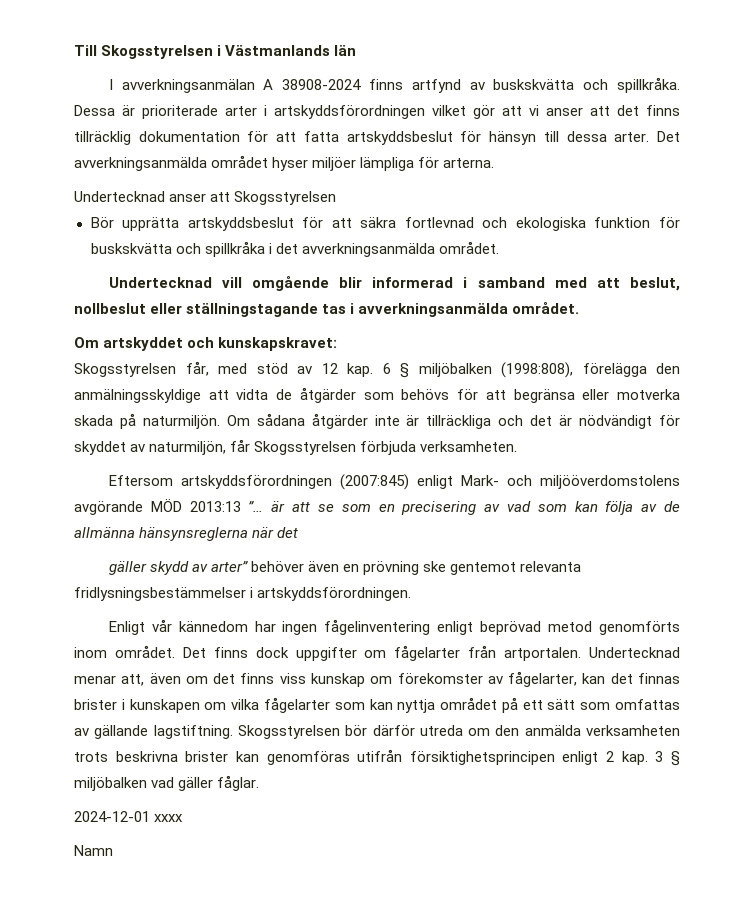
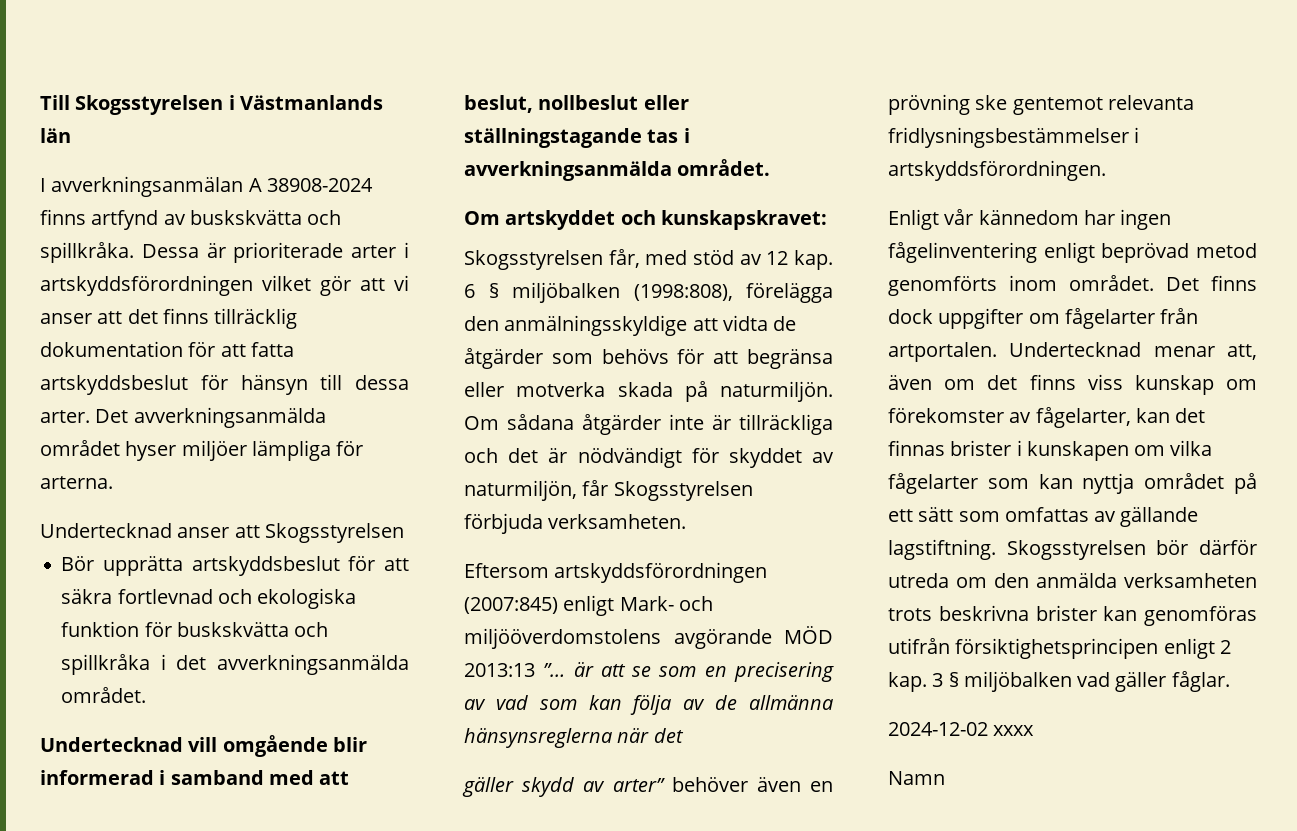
[74,811,150,822] 2024-12-01 -> [888,722,988,736] 2024-12-02

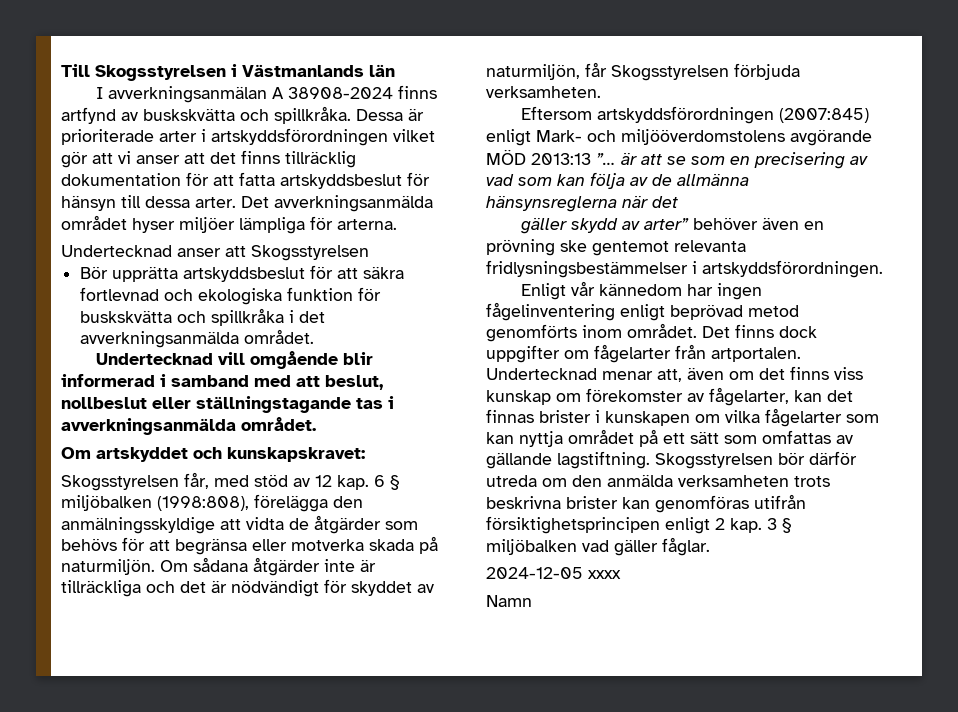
[888,722,988,736] 2024-12-02 -> [486,567,583,579] 2024-12-05

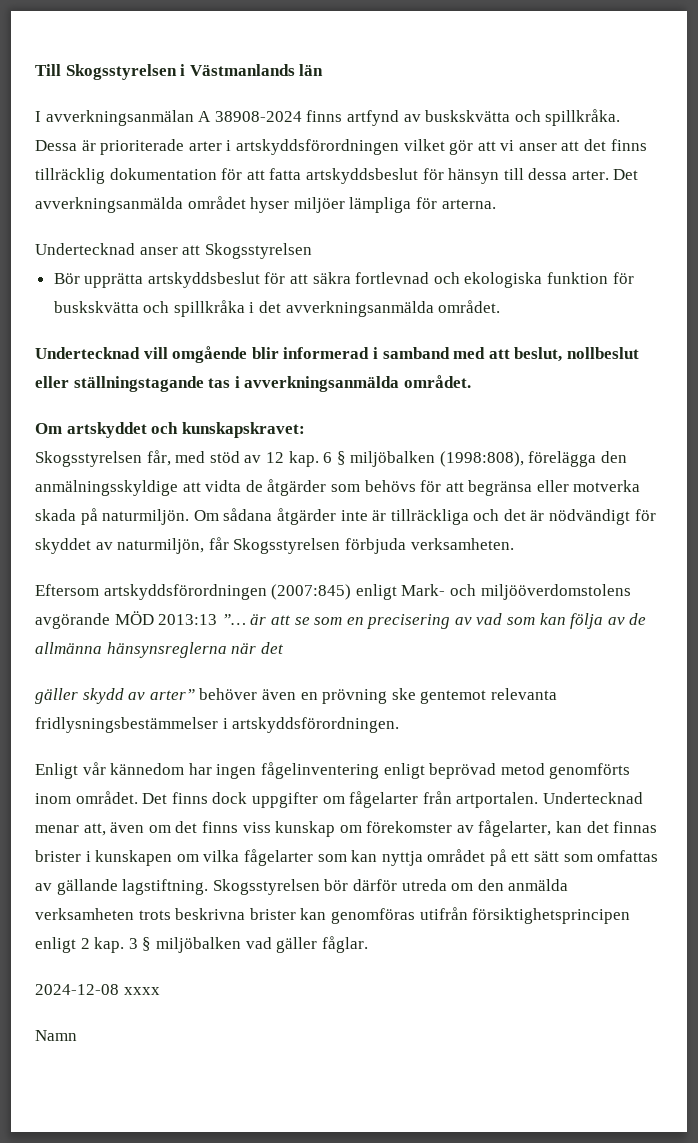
[486,567,583,579] 2024-12-05 -> [35,984,119,995] 2024-12-08

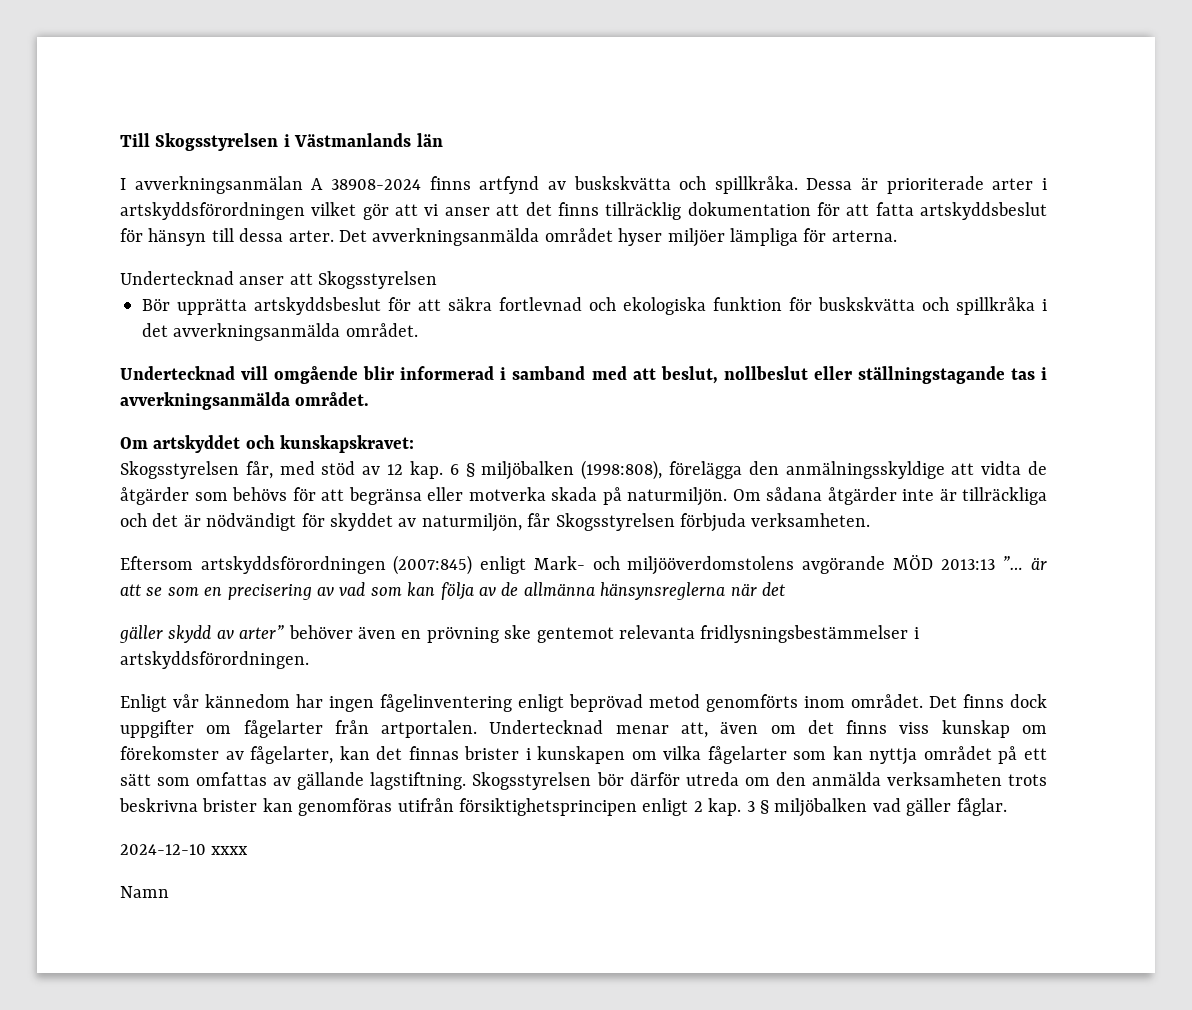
[35,984,119,995] 2024-12-08 -> [120,844,206,855] 2024-12-10

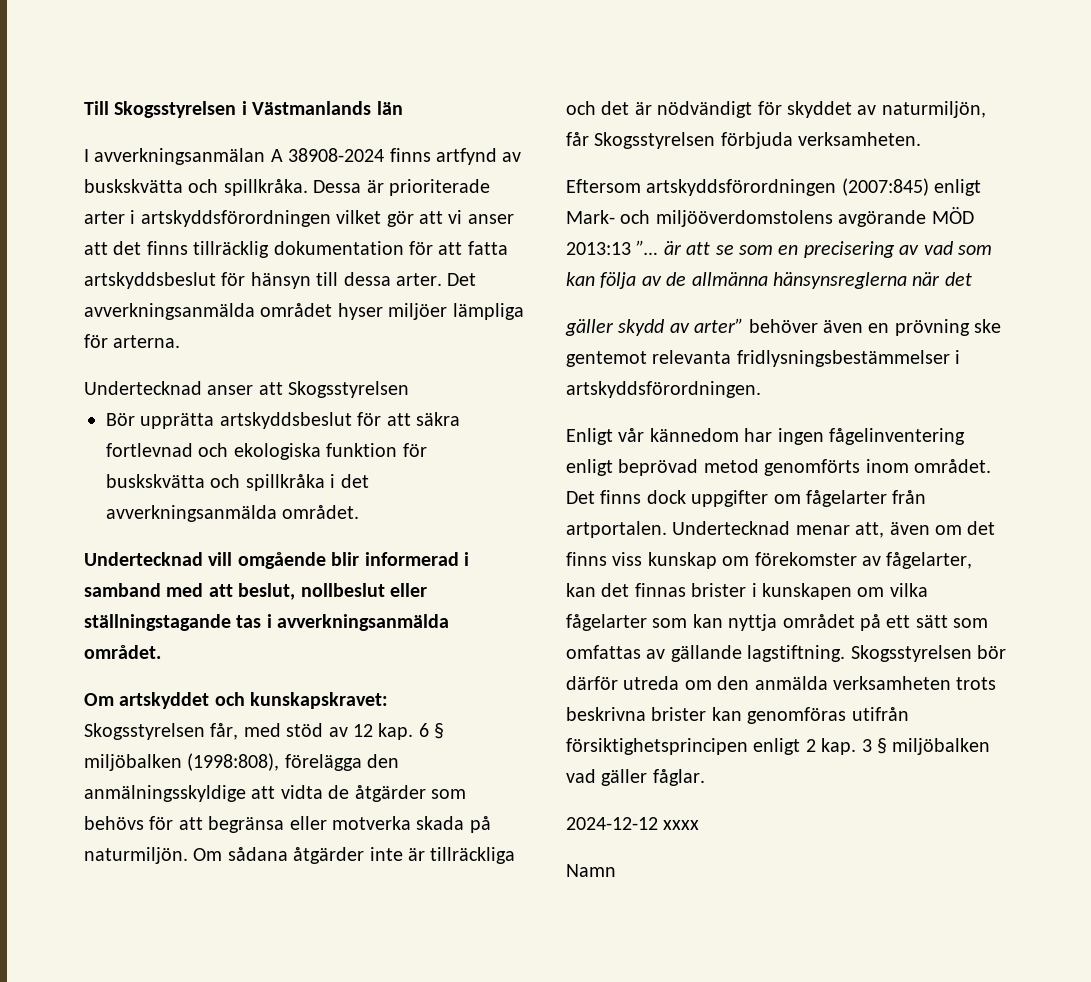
[120,844,206,855] 2024-12-10 -> [566,817,658,830] 2024-12-12

